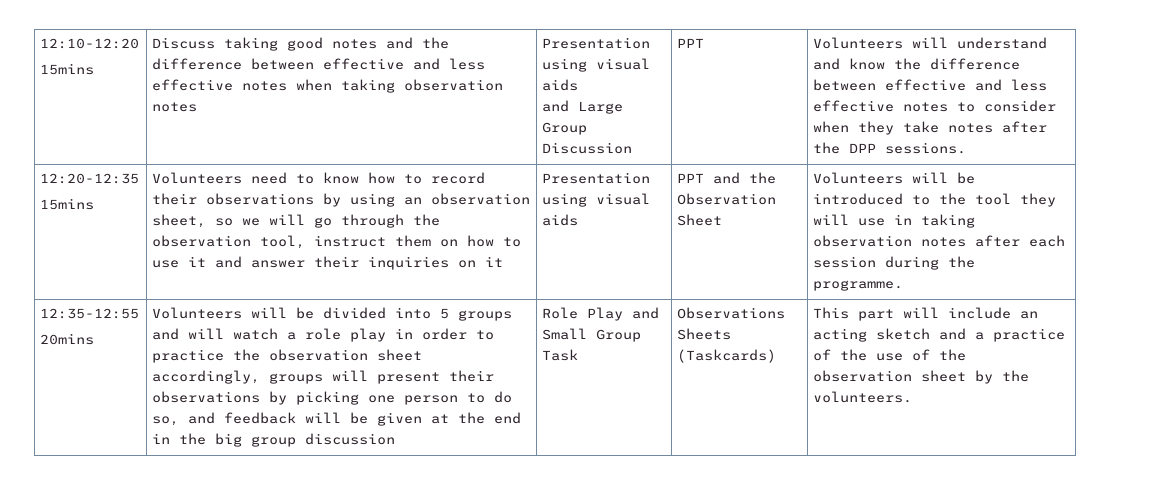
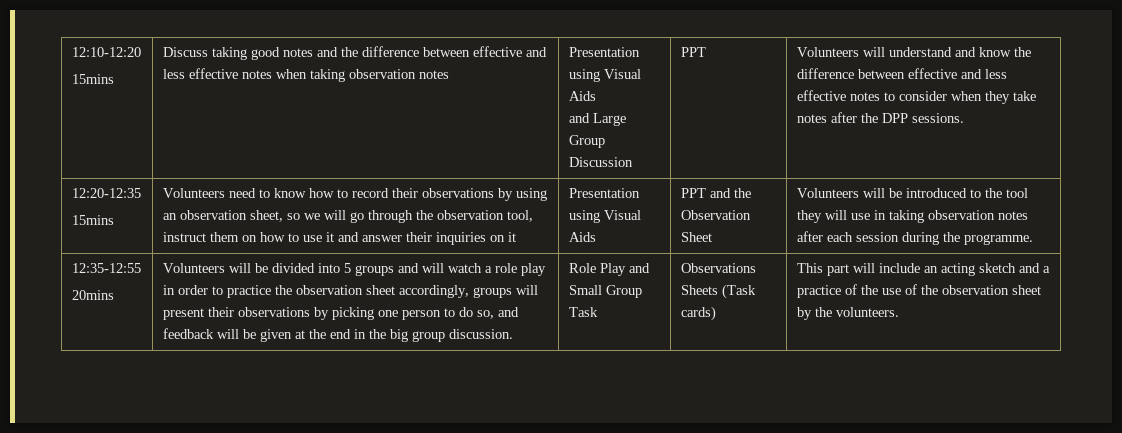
[596,58,651,70] [542,79,579,91] visual aids -> [603,69,641,79] [568,91,596,101] Visual Aids
[596,193,651,205] [542,214,579,226] visual aids -> [603,210,641,220] [568,232,596,242] Visual Aids
[305,433,396,445] discussion -> [448,329,513,339] discussion.
[677,349,777,363] (Taskcards) -> [721,284,756,299] [680,306,716,321] (Task cards)

